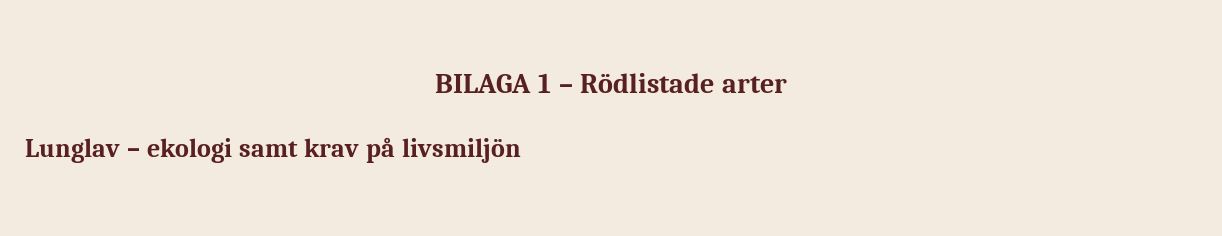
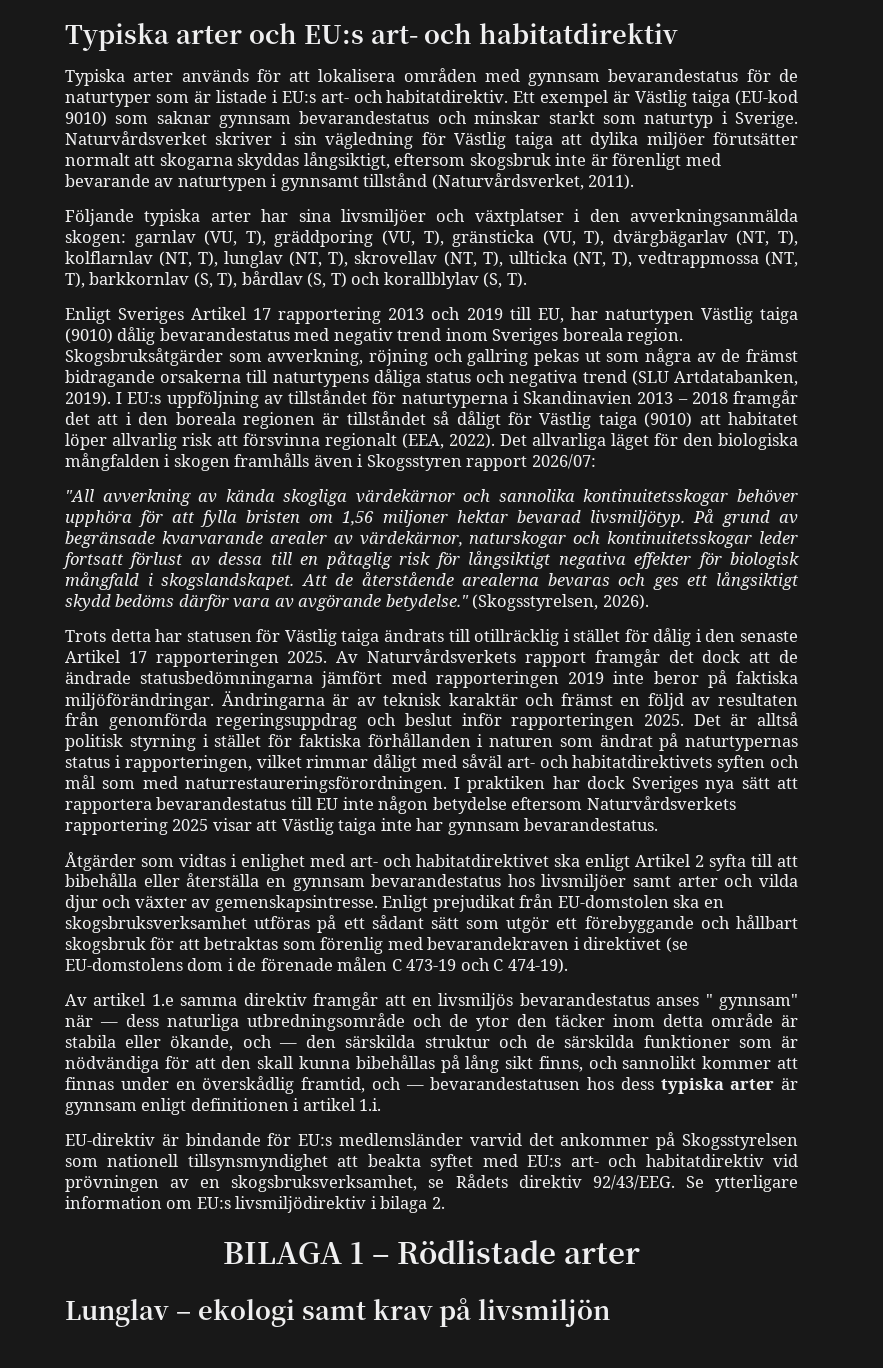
(435, 83) none -> [65,23,679,51] [65,68,798,86] [65,90,799,107] [65,111,799,128] [65,131,799,149] [65,152,721,170] [65,173,635,191] [65,209,798,226] [65,230,799,247] [65,251,799,268] [65,271,527,289] [65,307,799,324] [65,327,684,345] [65,348,798,366] [65,369,799,387] [65,390,799,408] [65,411,798,429] [65,433,798,450] [65,453,596,471] [65,489,798,506] [65,509,799,527] [65,531,798,548] [62,551,799,569] [65,572,799,590] [65,594,649,611] [65,628,798,646] [65,649,799,667] [65,670,798,688] [65,691,798,710] [65,712,799,730] [65,733,798,751] [65,754,799,772] [65,775,798,793] [65,796,736,814] [65,818,659,835] [65,852,798,871] [65,873,798,891] [65,894,724,912] [65,915,798,933] [65,937,688,954] [65,957,568,974] [65,992,798,1010] [65,1013,798,1031] [65,1035,799,1051] [65,1055,799,1073] [65,1076,798,1094] [65,1098,382,1115] [65,1132,798,1150] [65,1154,798,1171] [65,1174,798,1192] [65,1196,445,1213] Typiska arter och EU:s art- och habitatdirektiv // Typiska arter används för att lokalisera områden med gynnsam bevarandestatus för de naturtyper som är listade i EU:s art- och habitatdirektiv. Ett exempel är Västlig taiga (EU-kod 9010) som saknar gynnsam bevarandestatus och minskar starkt som naturtyp i Sverige. Naturvårdsverket skriver i sin vägledning för Västlig taiga att dylika miljöer förutsätter normalt att skogarna skyddas långsiktigt, eftersom skogsbruk inte är förenligt med bevarande av naturtypen i gynnsamt tillstånd (Naturvårdsverket, 2011). // Följande typiska arter har sina livsmiljöer och växtplatser i den avverkningsanmälda skogen: garnlav (VU, T), gräddporing (VU, T), gränsticka (VU, T), dvärgbägarlav (NT, T), kolflarnlav (NT, T), lunglav (NT, T), skrovellav (NT, T), ullticka (NT, T), vedtrappmossa (NT, T), barkkornlav (S, T), bårdlav (S, T) och korallblylav (S, T). // Enligt Sveriges Artikel 17 rapportering 2013 och 2019 till EU, har naturtypen Västlig taiga (9010) dålig bevarandestatus med negativ trend inom Sveriges boreala region. Skogsbruksåtgärder som avverkning, röjning och gallring pekas ut som några av de främst bidragande orsakerna till naturtypens dåliga status och negativa trend (SLU Artdatabanken, 2019). I EU:s uppföljning av tillståndet för naturtyperna i Skandinavien 2013 – 2018 framgår det att i den boreala regionen är tillståndet så dåligt för Västlig taiga (9010) att habitatet löper allvarlig risk att försvinna regionalt (EEA, 2022). Det allvarliga läget för den biologiska mångfalden i skogen framhålls även i Skogsstyren rapport 2026/07: // "All avverkning av kända skogliga värdekärnor och sannolika kontinuitetsskogar behöver upphöra för att fylla bristen om 1,56 miljoner hektar bevarad livsmiljötyp. På grund av begränsade kvarvarande arealer av värdekärnor, naturskogar och kontinuitetsskogar leder fortsatt förlust av dessa till en påtaglig risk för långsiktigt negativa effekter för biologisk mångfald i skogslandskapet. Att de återstående arealerna bevaras och ges ett långsiktigt skydd bedöms därför vara av avgörande betydelse." (Skogsstyrelsen, 2026). // Trots detta har statusen för Västlig taiga ändrats till otillräcklig i stället för dålig i den senaste Artikel 17 rapporteringen 2025. Av Naturvårdsverkets rapport framgår det dock att de ändrade statusbedömningarna jämfört med rapporteringen 2019 inte beror på faktiska miljöförändringar. Ändringarna är av teknisk karaktär och främst en följd av resultaten från genomförda regeringsuppdrag och beslut inför rapporteringen 2025. Det är alltså politisk styrning i stället för faktiska förhållanden i naturen som ändrat på naturtypernas status i rapporteringen, vilket rimmar dåligt med såväl art- och habitatdirektivets syften och mål som med naturrestaureringsförordningen. I praktiken har dock Sveriges nya sätt att rapportera bevarandestatus till EU inte någon betydelse eftersom Naturvårdsverkets rapportering 2025 visar att Västlig taiga inte har gynnsam bevarandestatus. // Åtgärder som vidtas i enlighet med art- och habitatdirektivet ska enligt Artikel 2 syfta till att bibehålla eller återställa en gynnsam bevarandestatus hos livsmiljöer samt arter och vilda djur och växter av gemenskapsintresse. Enligt prejudikat från EU-domstolen ska en skogsbruksverksamhet utföras på ett sådant sätt som utgör ett förebyggande och hållbart skogsbruk för att betraktas som förenlig med bevarandekraven i direktivet (se EU-domstolens dom i de förenade målen C 473-19 och C 474-19). // Av artikel 1.e samma direktiv framgår att en livsmiljös bevarandestatus anses " gynnsam" när — dess naturliga utbredningsområde och de ytor den täcker inom detta område är stabila eller ökande, och — den särskilda struktur och de särskilda funktioner som är nödvändiga för att den skall kunna bibehållas på lång sikt finns, och sannolikt kommer att finnas under en överskådlig framtid, och — bevarandestatusen hos dess typiska arter är gynnsam enligt definitionen i artikel 1.i. // EU-direktiv är bindande för EU:s medlemsländer varvid det ankommer på Skogsstyrelsen som nationell tillsynsmyndighet att beakta syftet med EU:s art- och habitatdirektiv vid prövningen av en skogsbruksverksamhet, se Rådets direktiv 92/43/EEG. Se ytterligare information om EU:s livsmiljödirektiv i bilaga 2. //

